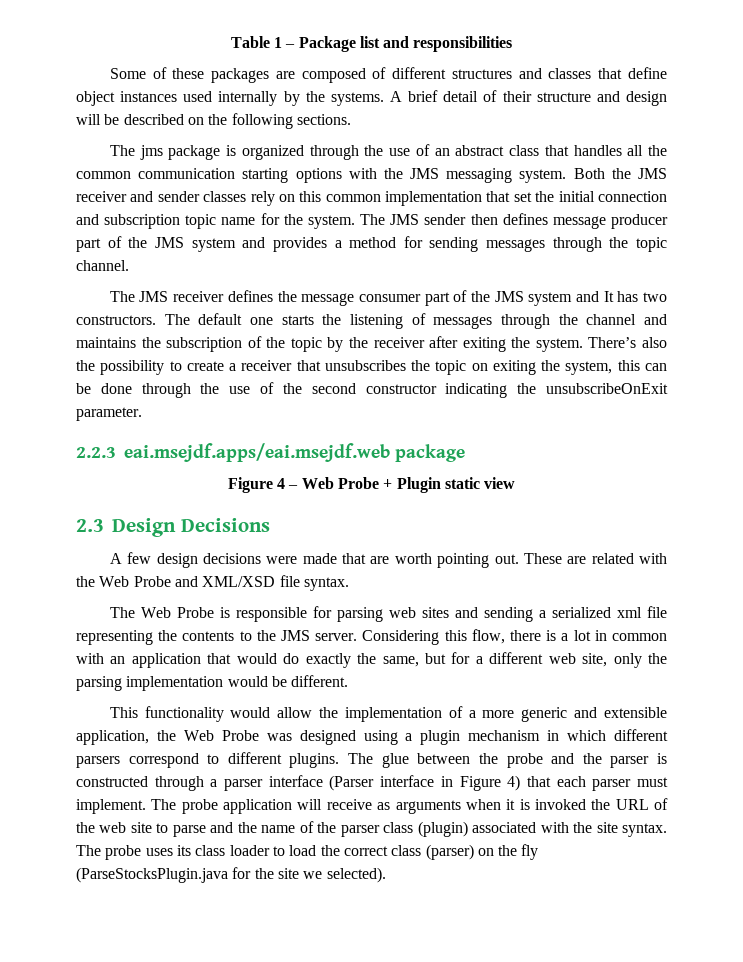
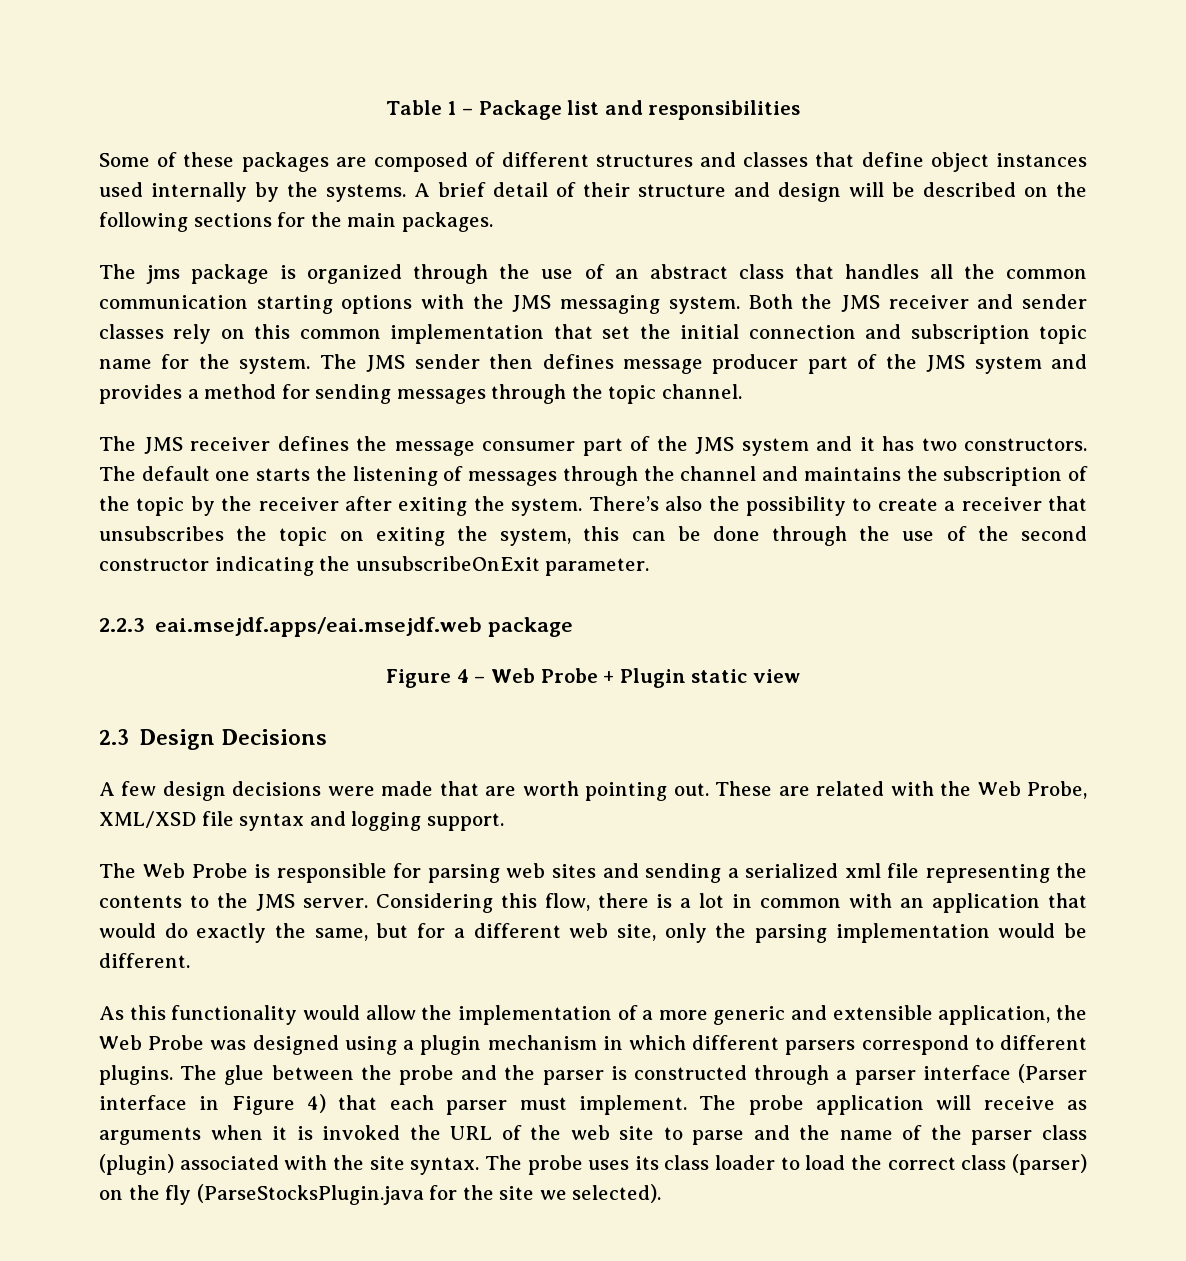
[296,114,351,125] sections. -> [193,212,493,232] sections for the main packages.
[603,291,614,302] It -> [859,437,875,451] it
[133,575,349,591] Probe and XML/XSD file syntax. -> [1027,781,1088,799] [99,811,504,831] Probe, XML/XSD file syntax and logging support.
[109,707,138,718] This -> [99,1005,166,1020] As this

